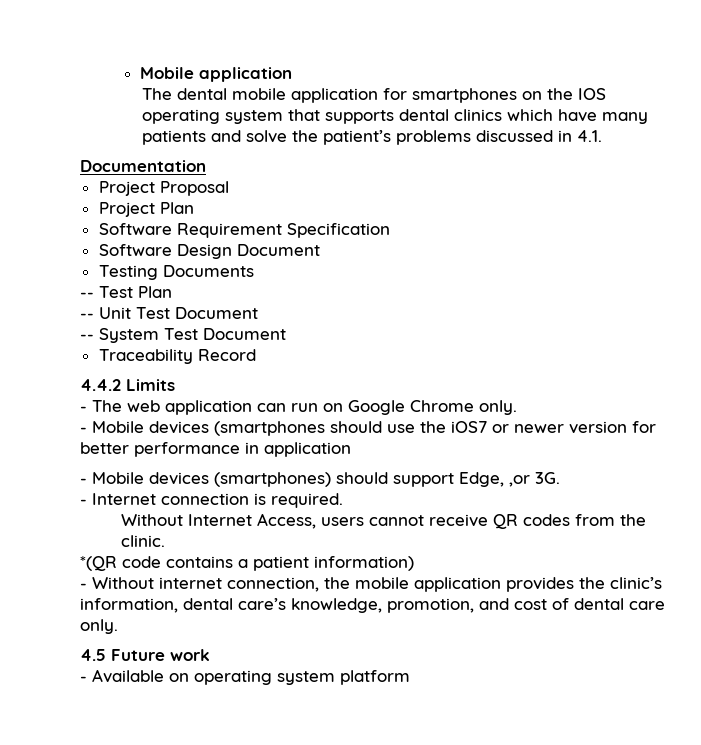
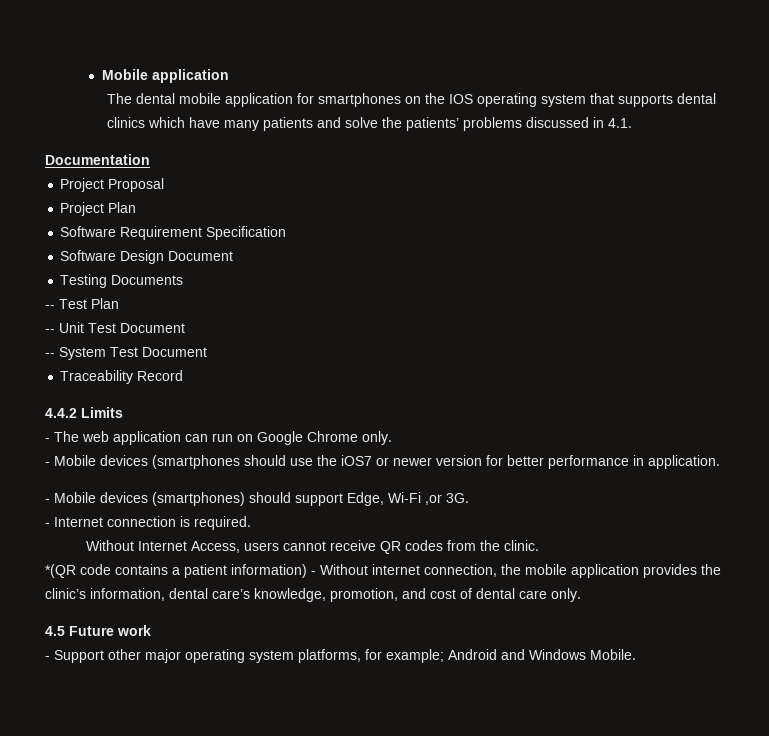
[322,130,391,145] patient’s -> [406,117,460,131] patients’
[264,442,351,457] application -> [648,455,720,469] application.
(504, 479) none -> [388,492,421,503] Wi-Fi
(414, 563) // -> (307, 571) none
[92,669,410,685] Available on operating system platform -> [54,649,636,663] Support other major operating system platforms, for example; Android and Windows Mobile.

